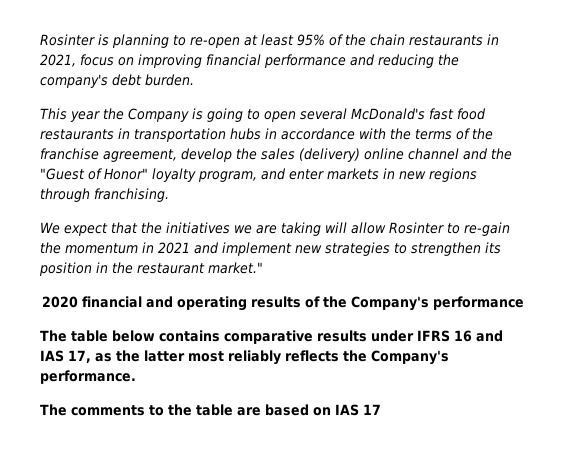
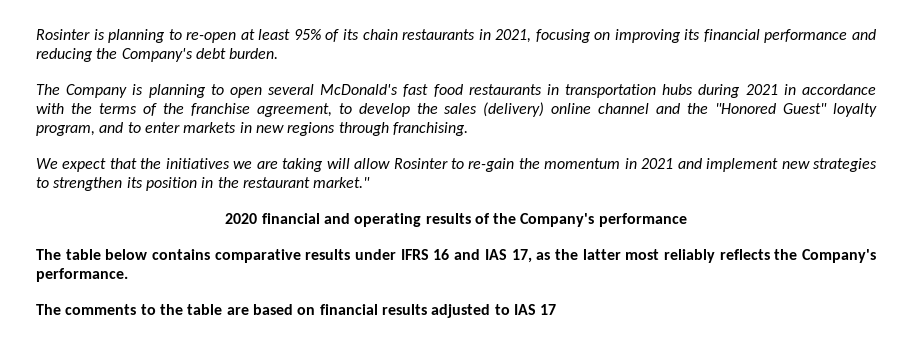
[345,34,366,46] the -> [342,29,359,40] its
[80,54,114,66] focus -> [535,29,591,43] focusing
(202, 61) none -> [684,29,701,40] its
[40,74,108,88] company's -> [121,48,193,62] Company's
[40,108,124,122] This year the -> [36,84,60,95] The
[207,108,243,122] going -> [148,84,206,98] planning
(261, 134) none -> [698,84,778,98] during 2021
(177, 155) none -> [338,103,352,114] to
[40,168,148,180] "Guest of Honor" -> [715,103,828,114] "Honored Guest"
(286, 174) none -> [127,122,141,133] to
(331, 411) none -> [319,304,510,318] financial results adjusted to

